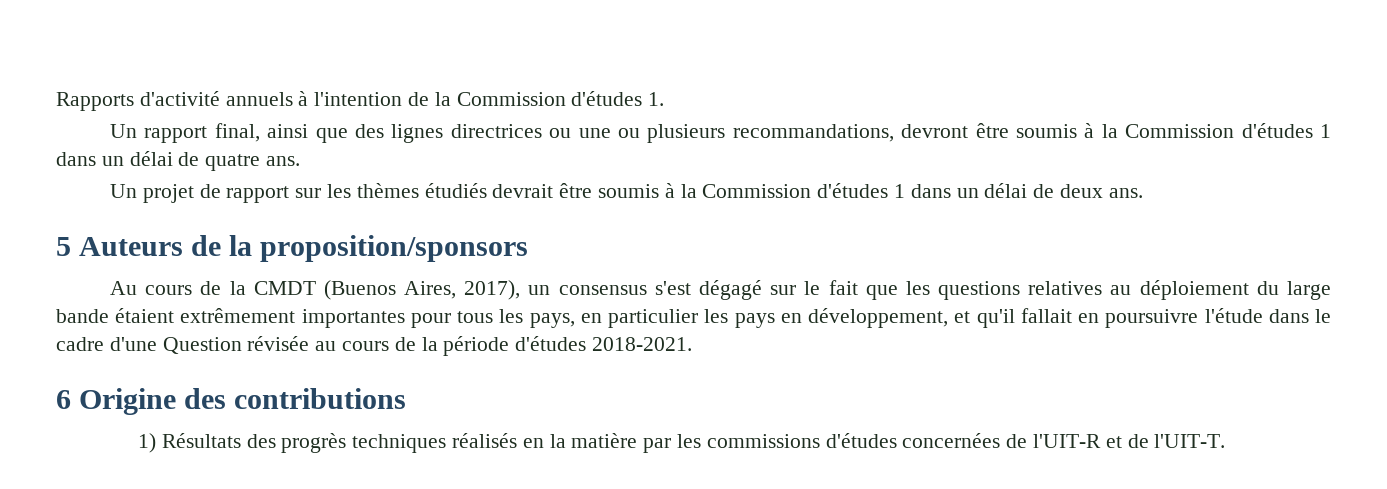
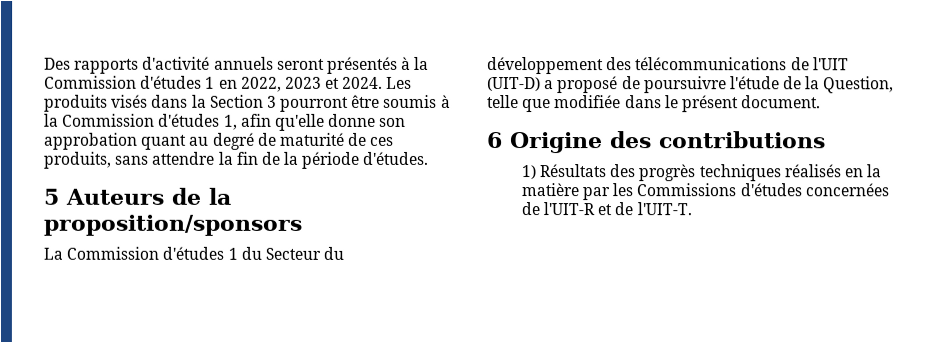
[56,91,665,111] [109,123,1331,143] [56,151,301,171] [109,183,1143,203] Rapports d'activité annuels à l'intention de la Commission d'études 1. // Un rapport final, ainsi que des lignes directrices ou une ou plusieurs recommandations, devront être soumis à la Commission d'études 1 dans un délai de quatre ans. // Un projet de rapport sur les thèmes étudiés devrait être soumis à la Commission d'études 1 dans un délai de deux ans. -> [44,56,430,74] [44,75,413,92] [44,94,451,112] [44,113,407,131] [44,132,395,150] [44,151,430,169] Des rapports d'activité annuels seront présentés à la Commission d'études 1 en 2022, 2023 et 2024. Les produits visés dans la Section 3 pourront être soumis à la Commission d'études 1, afin qu'elle donne son approbation quant au degré de maturité de ces produits, sans attendre la fin de la période d'études.
[109,280,1332,300] [56,308,1331,328] [56,336,693,356] Au cours de la CMDT (Buenos Aires, 2017), un consensus s'est dégagé sur le fait que les questions relatives au déploiement du large bande étaient extrêmement importantes pour tous les pays, en particulier les pays en développement, et qu'il fallait en poursuivre l'étude dans le cadre d'une Question révisée au cours de la période d'études 2018-2021. -> [43,246,345,260] [487,57,849,75] [487,76,895,94] [487,95,822,113] La Commission d'études 1 du Secteur du développement des télécommunications de l'UIT (UIT-D) a proposé de poursuivre l'étude de la Question, telle que modifiée dans le présent document.
[706,434,820,448] commissions -> [636,183,737,197] Commissions

